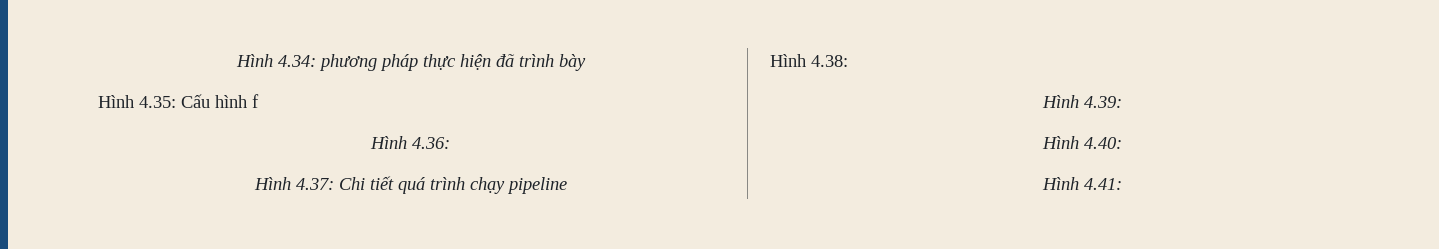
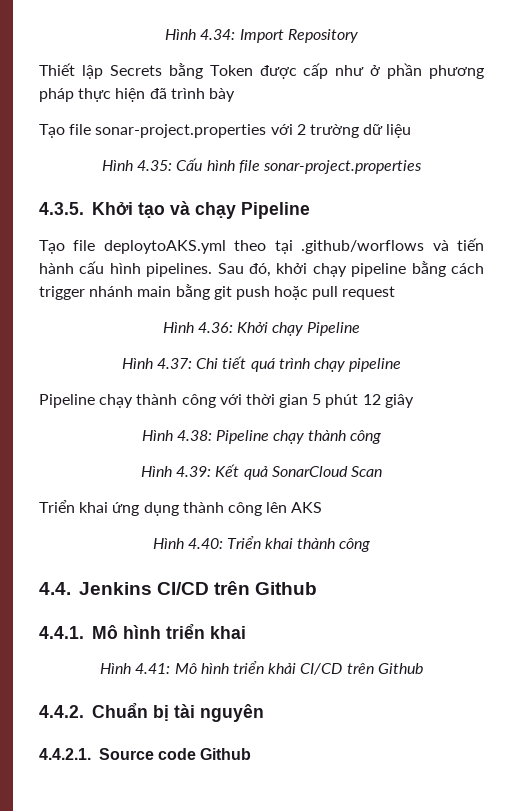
(316, 61) none -> [239,29,358,43] [39,63,423,79] Import Repository // Thiết lập Secrets bằng Token được cấp như ở phần
[98,94,259,108] Hình 4.35: Cấu hình f -> [39,124,412,138] [102,158,422,174] [39,201,310,219] [39,238,484,254] [39,261,484,277] [39,284,396,300] Tạo file sonar-project.properties với 2 trường dữ liệu // Hình 4.35: Cấu hình file sonar-project.properties // 4.3.5. Khởi tạo và chạy Pipeline // Tạo file deploytoAKS.yml theo tại .github/worflows và tiến hành cấu hình pipelines. Sau đó, khởi chạy pipeline bằng cách trigger nhánh main bằng git push hoặc pull request
(450, 143) none -> [237,322,361,336] Khởi chạy Pipeline
[770,54,848,67] [1042,95,1122,108] [1042,136,1122,149] [1042,177,1122,190] Hình 4.38: // Hình 4.39: // Hình 4.40: // Hình 4.41: -> [39,394,414,408] [141,430,382,444] [141,464,382,480] [39,500,323,516] [152,536,371,552] [39,581,318,595] [39,624,246,639] [100,661,423,675] [39,703,264,722] [39,748,252,760] Pipeline chạy thành công với thời gian 5 phút 12 giây // Hình 4.38: Pipeline chạy thành công // Hình 4.39: Kết quả SonarCloud Scan // Triển khai ứng dụng thành công lên AKS // Hình 4.40: Triển khai thành công // 4.4. Jenkins CI/CD trên Github // 4.4.1. Mô hình triển khai // Hình 4.41: Mô hình triển khải CI/CD trên Github // 4.4.2. Chuẩn bị tài nguyên // 4.4.2.1. Source code Github

